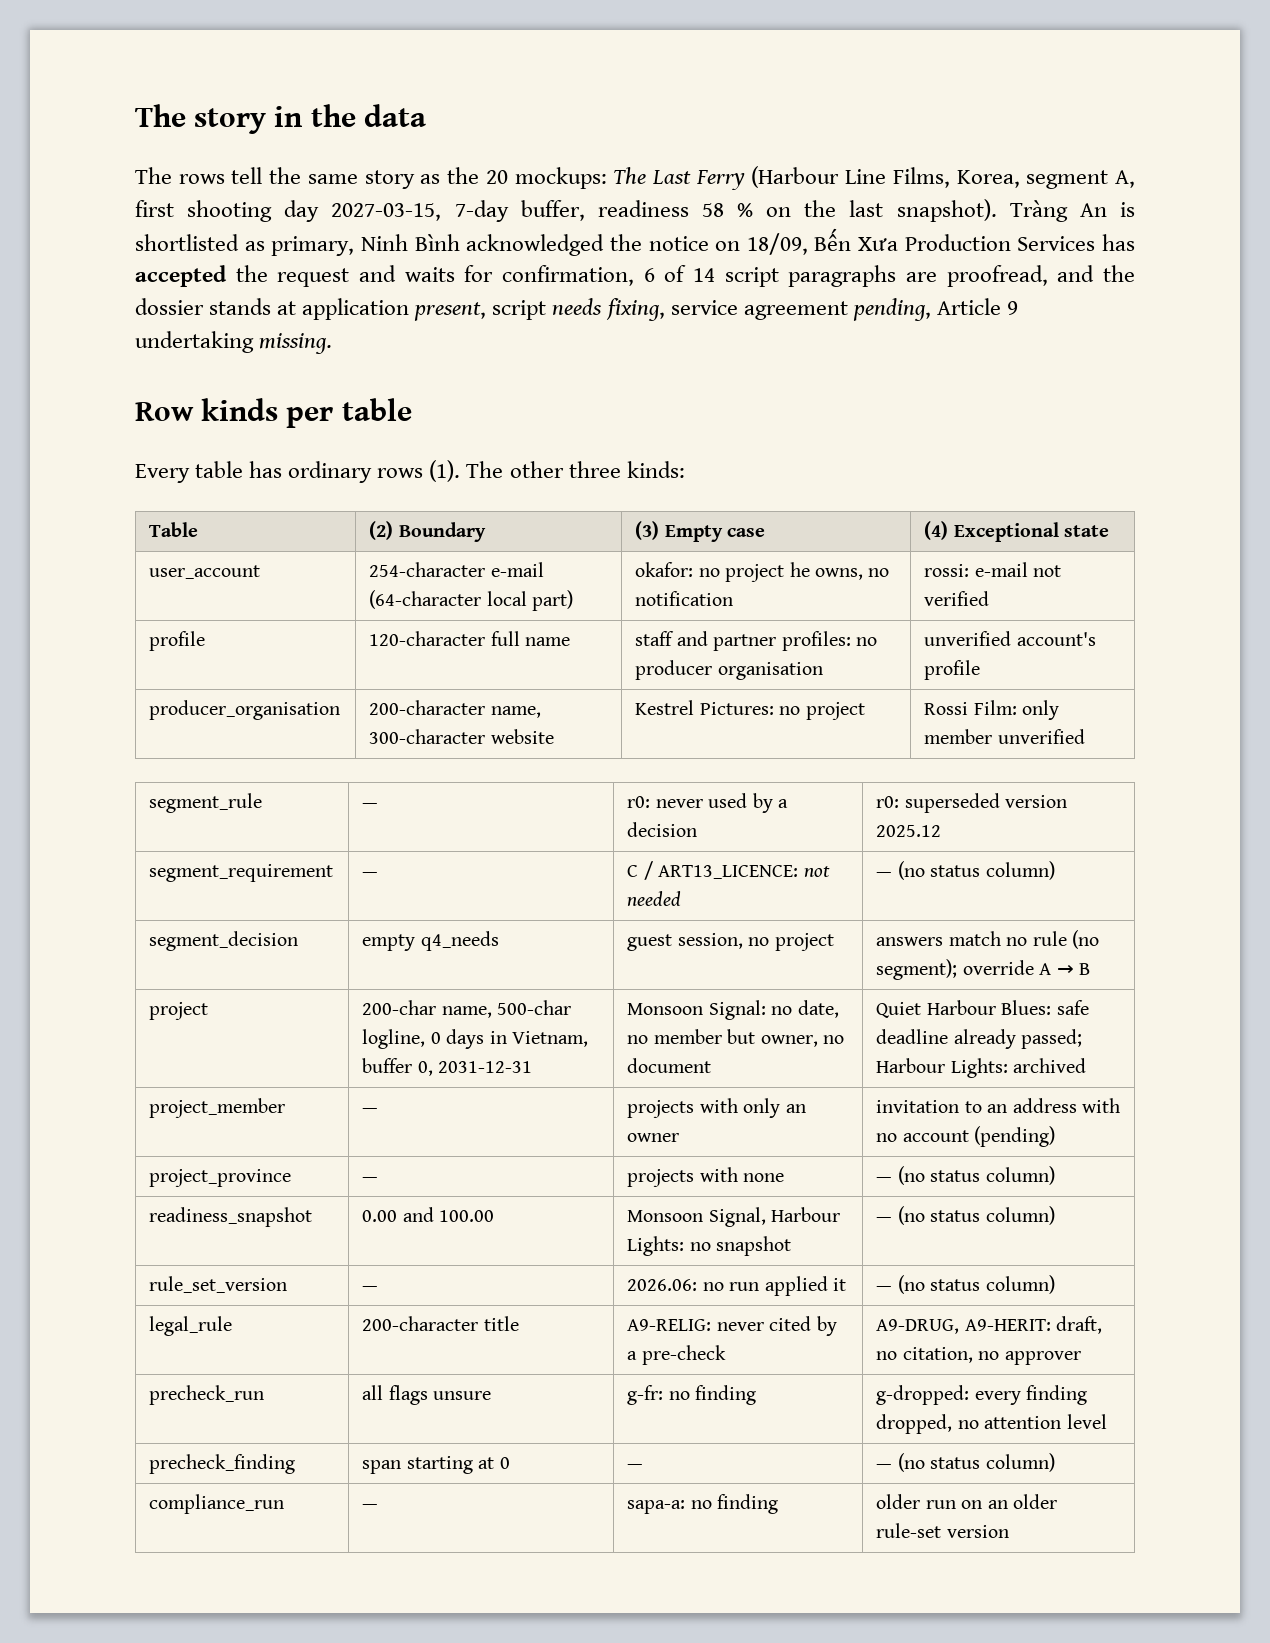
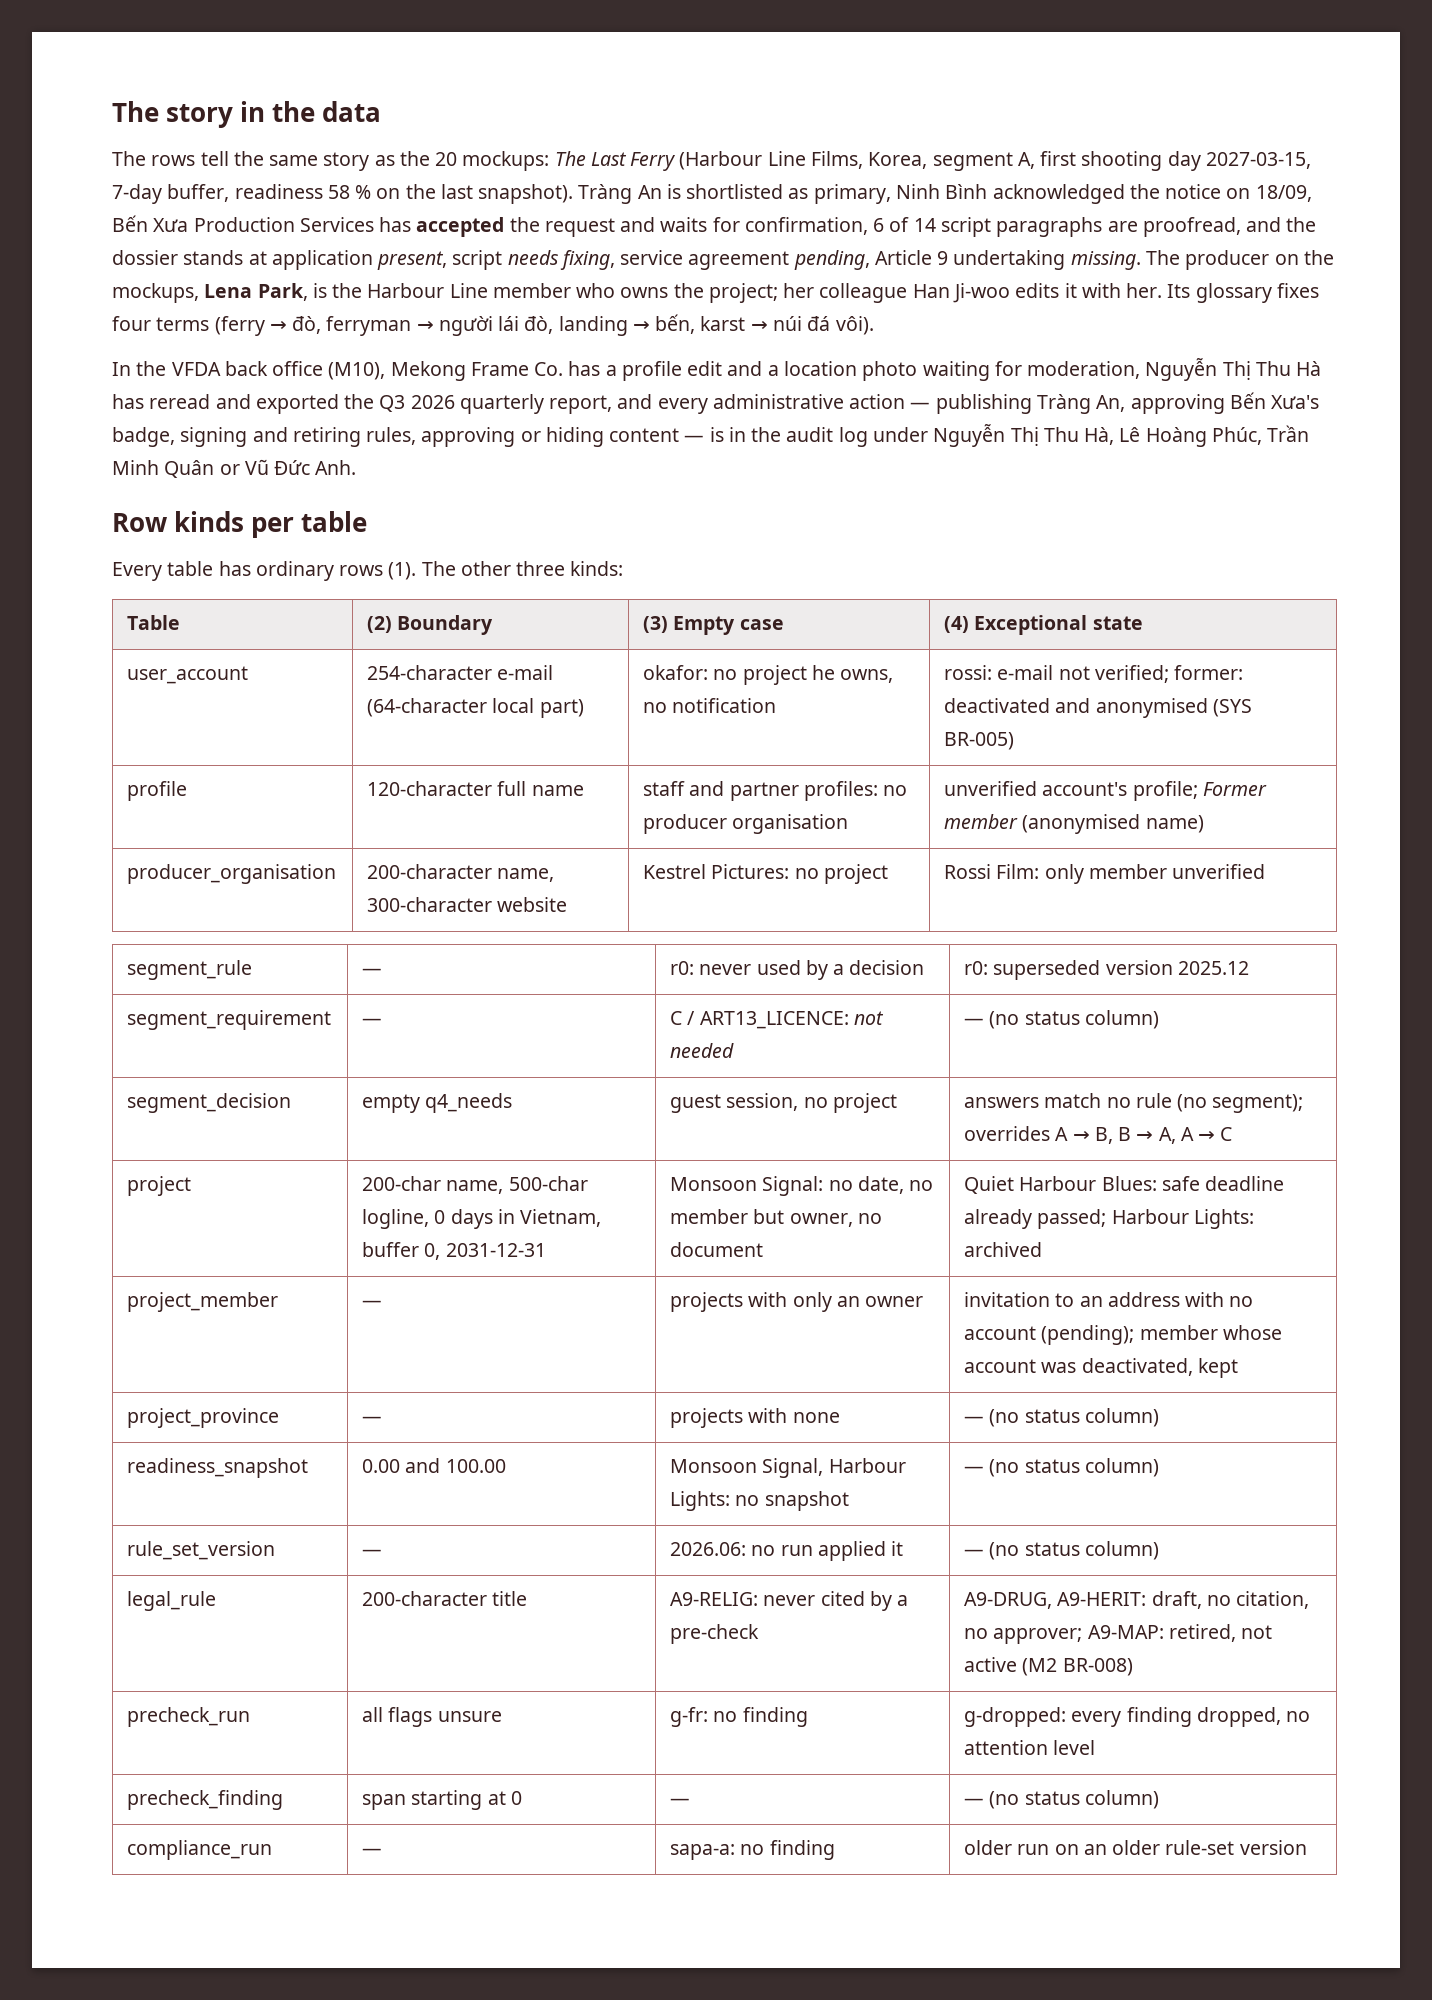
(333, 343) none -> [1145,250,1334,270] [112,283,1319,303] [112,314,874,336] [112,358,1322,381] [112,392,1320,414] [112,424,1310,447] [112,459,357,478] The producer on the mockups, Lena Park, is the Harbour Line member who owns the project; her colleague Han Ji-woo edits it with her. Its glossary fixes four terms (ferry → đò, ferryman → người lái đò, landing → bến, karst → núi đá vôi). // In the VFDA back office (M10), Mekong Frame Co. has a profile edit and a location photo waiting for moderation, Nguyễn Thị Thu Hà has reread and exported the Q3 2026 quarterly report, and every administrative action — publishing Tràng An, approving Bến Xưa's badge, signing and retiring rules, approving or hiding content — is in the audit log under Nguyễn Thị Thu Hà, Lê Hoàng Phúc, Trần Minh Quân or Vũ Đức Anh.
[924,591,990,606] verified -> [1094,665,1244,683] [944,698,1252,718] [944,732,1015,750] verified; former: deactivated and anonymised (SYS BR-005)
[924,660,981,680] profile -> [1132,781,1267,801] [944,814,1204,834] profile; Former member (anonymised name)
[962,960,1074,975] override A → -> [964,1126,1113,1144] overrides A → B,
(1090, 969) none -> [1136,1127,1233,1144] → A, A → C
[974,1126,1056,1147] (pending) -> [1041,1325,1282,1345] [964,1358,1238,1378] (pending); member whose account was deactivated, kept
[1004,1351,1081,1365] approver -> [993,1624,1273,1644] [964,1657,1133,1676] approver; A9-MAP: retired, not active (M2 BR-008)

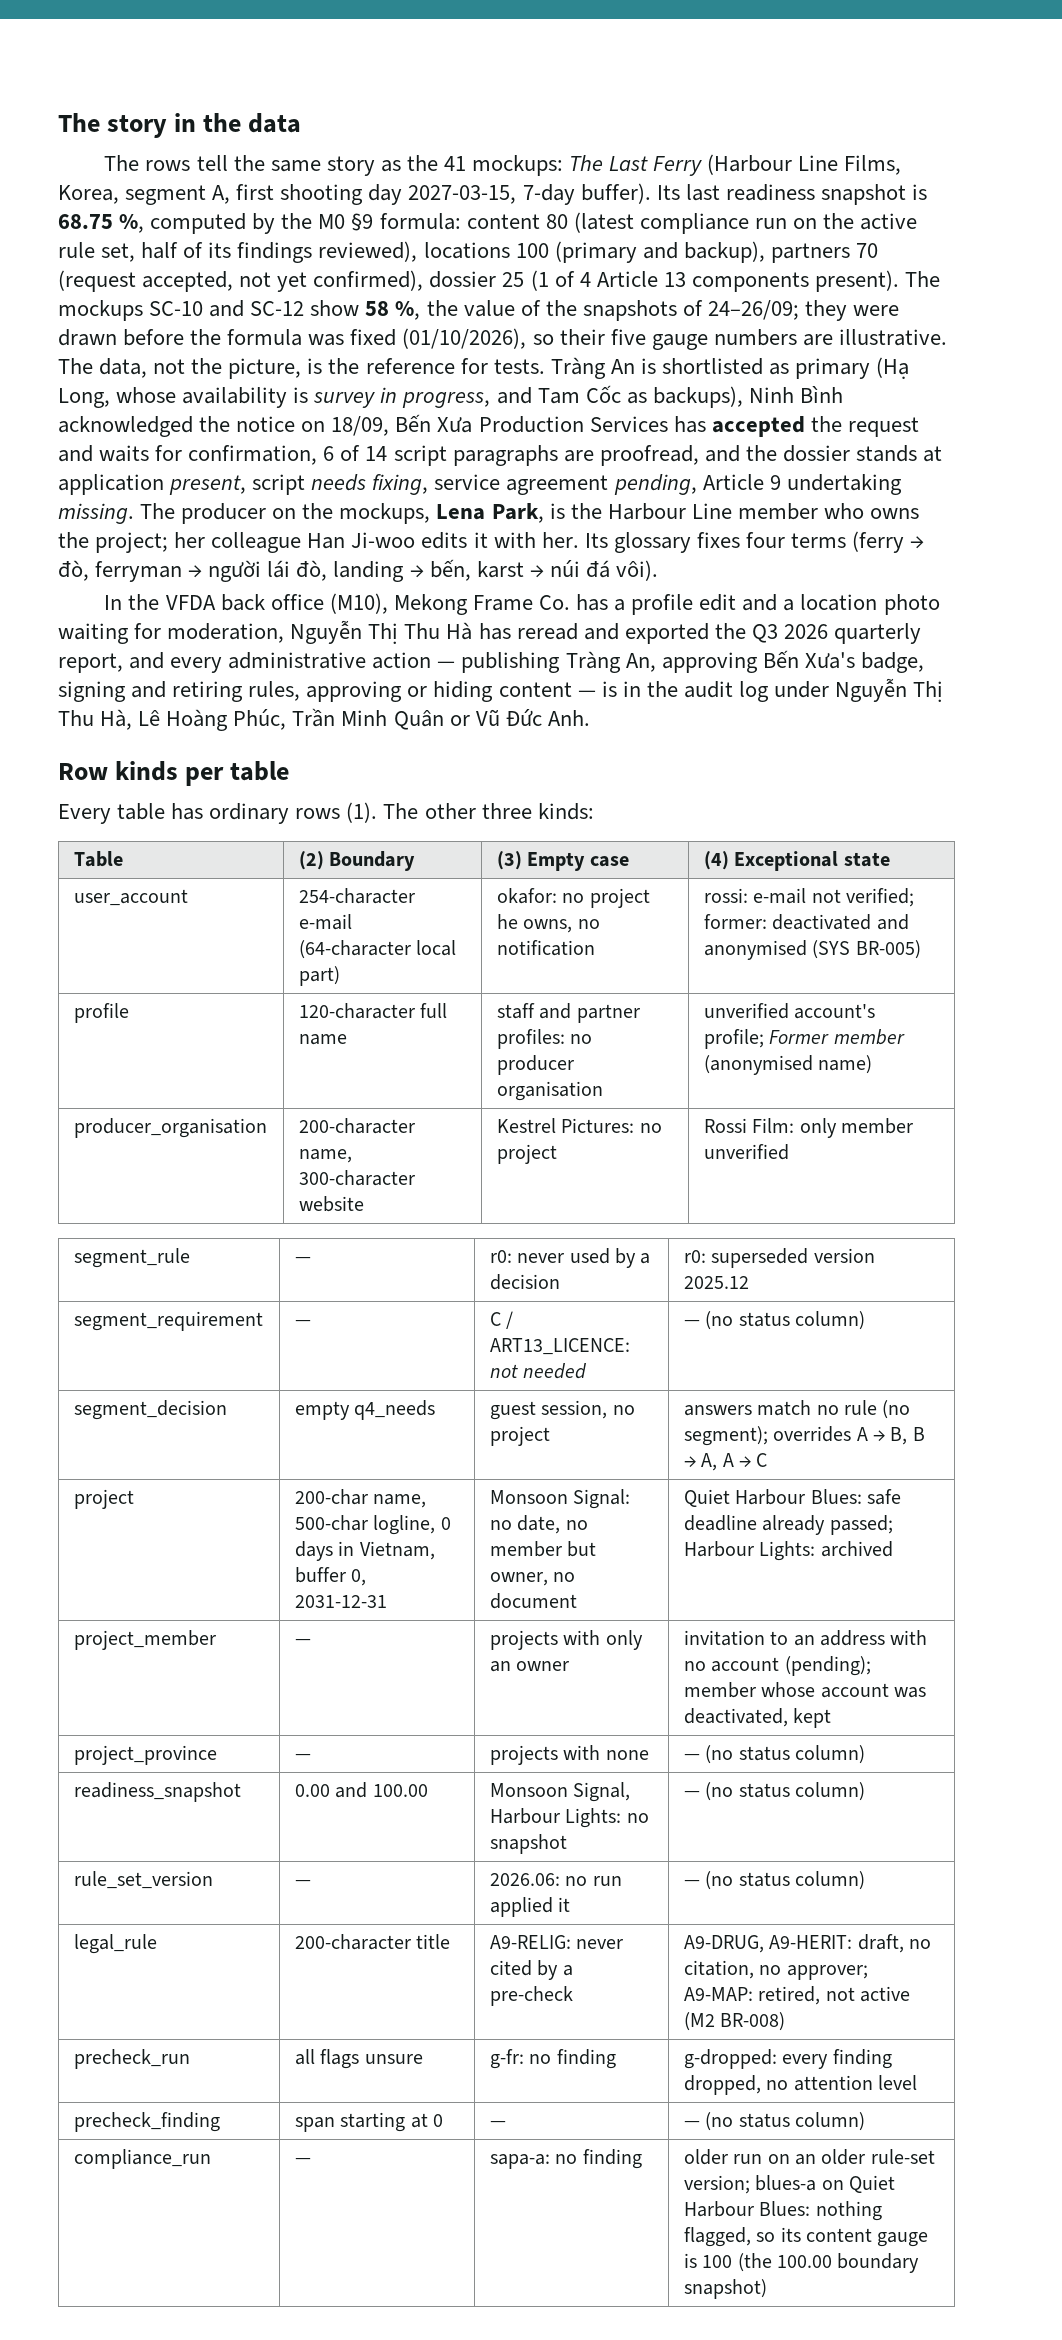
[435,152,458,166] 20 -> [443,156,466,171] 41
[167,184,574,204] buffer, readiness 58 % on the last snapshot). -> [580,183,927,205] [58,212,918,234] [58,241,878,263] [58,270,941,292] [58,300,900,321] [58,328,947,350] [58,358,545,379] buffer). Its last readiness snapshot is 68.75 %, computed by the M0 §9 formula: content 80 (latest compliance run on the active rule set, half of its findings reviewed), locations 100 (primary and backup), partners 70 (request accepted, not yet confirmed), dossier 25 (1 of 4 Article 13 components present). The mockups SC-10 and SC-12 show 58 %, the value of the snapshots of 24–26/09; they were drawn before the formula was fixed (01/10/2026), so their five gauge numbers are illustrative. The data, not the picture, is the reference for tests.
[813,184,891,204] primary, -> [795,357,910,379] [58,385,743,408] primary (Hạ Long, whose availability is survey in progress, and Tam Cốc as backups),
[1239,1840,1307,1855] version -> [683,2175,896,2194] [683,2201,882,2221] [683,2227,929,2247] [683,2253,920,2273] [683,2279,767,2299] version; blues-a on Quiet Harbour Blues: nothing flagged, so its content gauge is 100 (the 100.00 boundary snapshot)

